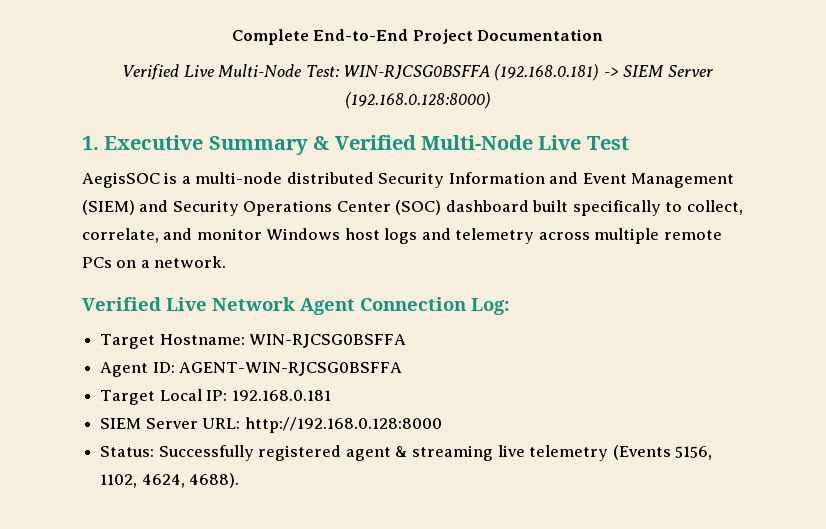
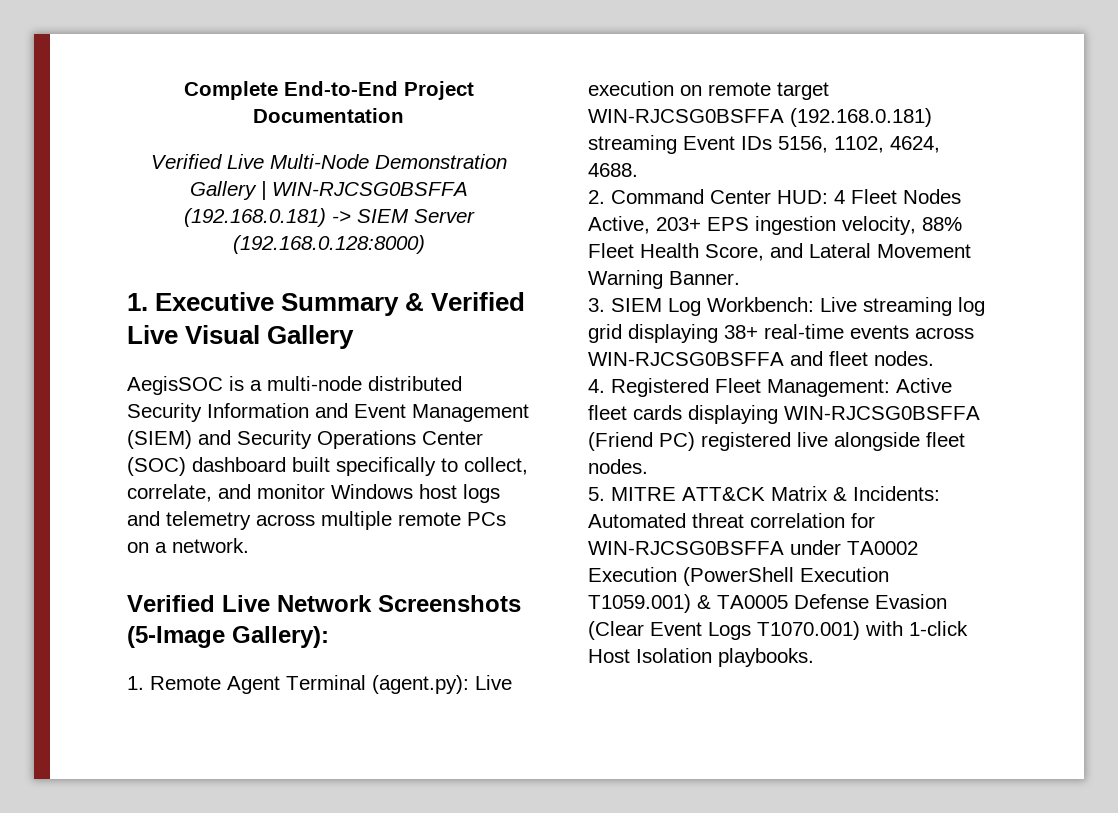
[305,65,339,77] Test: -> [374,154,507,169] [189,181,266,200] Demonstration Gallery |
[421,135,629,150] Multi-Node Live Test -> [127,325,355,349] Live Visual Gallery
[300,297,510,315] [100,334,407,349] [100,362,403,377] [100,389,331,405] [100,417,442,433] [100,445,713,461] [100,473,240,488] Agent Connection Log: // Target Hostname: WIN-RJCSG0BSFFA // Agent ID: AGENT-WIN-RJCSG0BSFFA // Target Local IP: 192.168.0.181 // SIEM Server URL: http://192.168.0.128:8000 // Status: Successfully registered agent & streaming live telemetry (Events 5156, 1102, 4624, 4688). -> [378,595,521,612] [127,626,329,648] [127,675,512,694] [588,81,829,100] [588,108,932,127] [588,135,940,154] [588,163,638,177] [588,189,961,204] [588,216,962,235] [588,243,971,261] [588,270,740,289] [588,297,985,316] [588,324,974,343] [588,351,934,366] [588,378,952,397] [588,405,980,424] [588,432,965,451] [588,459,648,474] [588,486,940,501] [588,513,875,528] [588,540,918,555] [588,567,889,586] [588,594,947,613] [588,621,968,640] [588,648,814,667] Screenshots (5-Image Gallery): // 1. Remote Agent Terminal (agent.py): Live execution on remote target WIN-RJCSG0BSFFA (192.168.0.181) streaming Event IDs 5156, 1102, 4624, 4688. // 2. Command Center HUD: 4 Fleet Nodes Active, 203+ EPS ingestion velocity, 88% Fleet Health Score, and Lateral Movement Warning Banner. // 3. SIEM Log Workbench: Live streaming log grid displaying 38+ real-time events across WIN-RJCSG0BSFFA and fleet nodes. // 4. Registered Fleet Management: Active fleet cards displaying WIN-RJCSG0BSFFA (Friend PC) registered live alongside fleet nodes. // 5. MITRE ATT&CK Matrix & Incidents: Automated threat correlation for WIN-RJCSG0BSFFA under TA0002 Execution (PowerShell Execution T1059.001) & TA0005 Defense Evasion (Clear Event Logs T1070.001) with 1-click Host Isolation playbooks.

